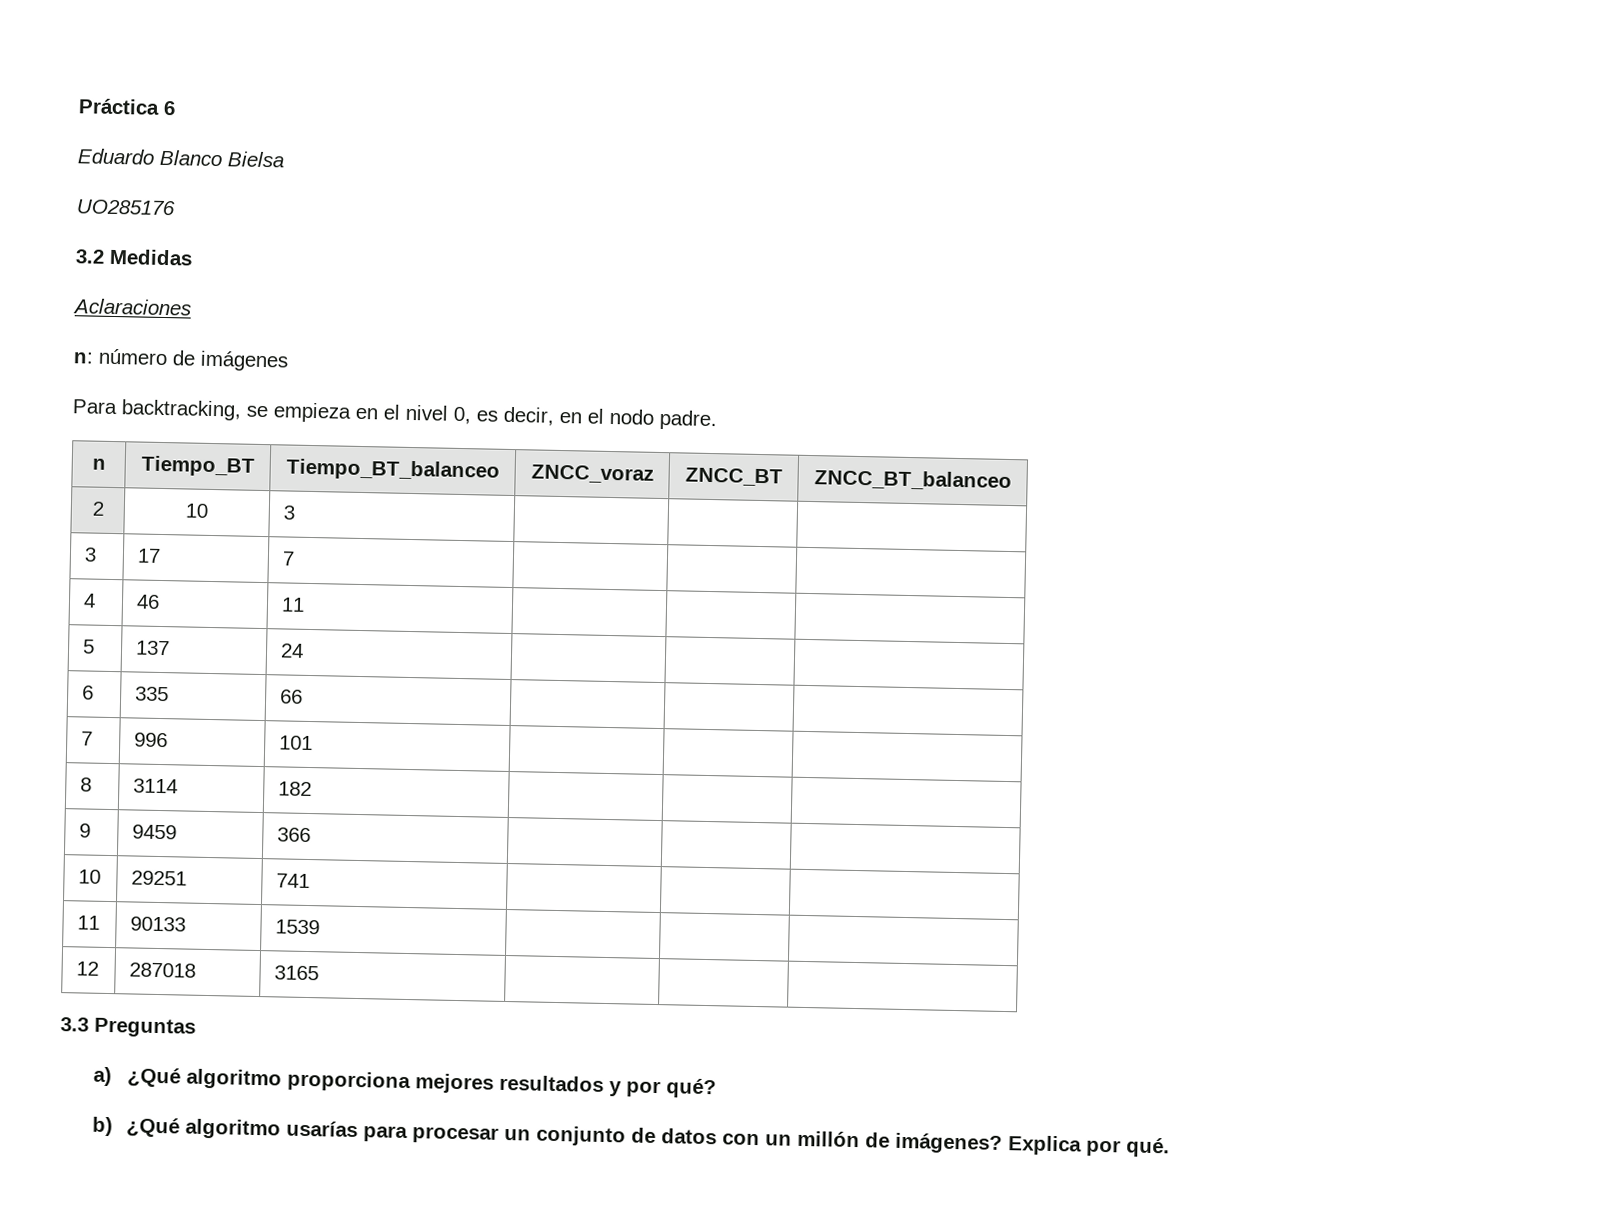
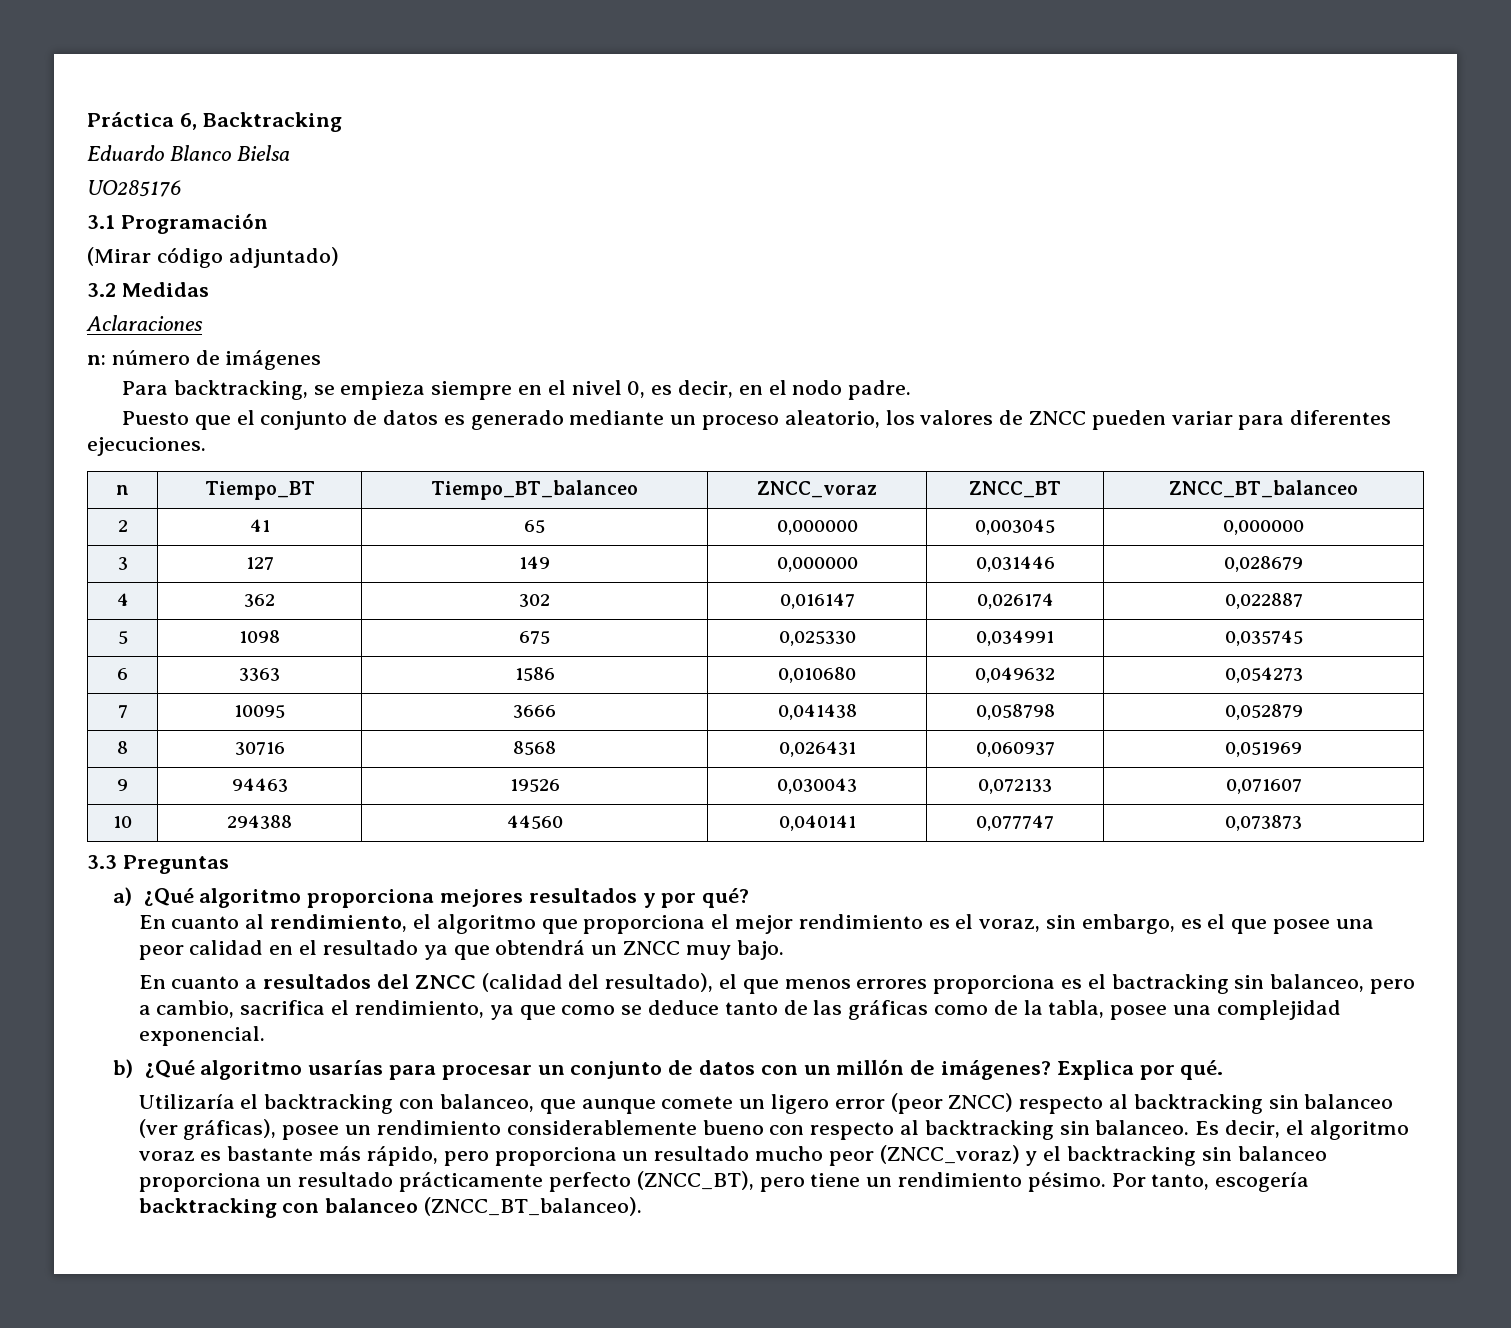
[163,100,176,116] 6 -> [179,112,342,132] 6, Backtracking
(176, 207) none -> [87,213,268,234] [87,247,339,268] // 3.1 Programación // (Mirar código adjuntado)
(352, 412) none -> [431,381,513,400] siempre
(717, 420) none -> [121,410,1392,430] [87,437,206,456] // Puesto que el conjunto de datos es generado mediante un proceso aleatorio, los valores de ZNCC pueden variar para diferentes ejecuciones.
[185,503,208,518] [283,505,296,520] [84,547,98,562] [137,548,162,563] [282,551,296,566] [83,593,97,608] [136,594,161,609] [281,597,306,612] [82,639,96,654] [135,640,171,656] [280,643,305,658] [82,685,95,700] [135,686,170,702] [279,689,304,704] [81,731,94,746] [134,732,169,748] [279,735,314,751] [80,777,93,792] [133,778,179,794] [278,781,313,797] [79,823,92,838] [132,824,178,840] [277,827,312,843] [78,869,102,884] [131,870,188,886] [276,873,311,889] [77,915,101,930] [130,916,187,932] [275,919,321,935] [76,961,100,976] [129,962,197,978] [274,965,320,981] 10 | 3 | | | // 3 | 17 | 7 | | | // 4 | 46 | 11 | | | // 5 | 137 | 24 | | | // 6 | 335 | 66 | | | // 7 | 996 | 101 | | | // 8 | 3114 | 182 | | | // 9 | 9459 | 366 | | | // 10 | 29251 | 741 | | | // 11 | 90133 | 1539 | | | // 12 | 287018 | 3165 | | | -> [249,519,270,532] [524,520,545,533] [776,520,858,535] [975,519,1055,535] [1222,520,1304,535] [117,557,128,570] [245,557,274,570] [519,556,550,569] [776,557,858,572] [975,556,1055,572] [1223,556,1303,572] [116,593,129,606] [244,594,275,607] [519,594,550,607] [779,593,855,609] [976,593,1054,609] [1224,593,1303,609] [117,631,128,644] [239,630,280,643] [519,631,550,644] [778,631,856,646] [976,630,1054,646] [1224,630,1303,646] [117,668,128,680] [239,668,280,681] [514,667,555,681] [778,667,856,683] [975,667,1055,683] [1224,667,1303,683] [117,705,128,718] [234,705,285,718] [513,705,556,718] [777,704,857,720] [975,704,1055,720] [1224,704,1303,720] [117,741,128,754] [234,742,285,755] [513,741,556,755] [778,741,856,757] [975,742,1055,757] [1224,742,1302,757] [117,779,128,791] [231,778,288,792] [509,779,560,792] [777,778,857,794] [978,779,1052,794] [1225,779,1302,794] [113,816,132,828] [227,815,292,829] [506,815,563,829] [778,815,856,831] [976,815,1054,831] [1224,815,1302,831] 41 | 65 | 0,000000 | 0,003045 | 0,000000 // 3 | 127 | 149 | 0,000000 | 0,031446 | 0,028679 // 4 | 362 | 302 | 0,016147 | 0,026174 | 0,022887 // 5 | 1098 | 675 | 0,025330 | 0,034991 | 0,035745 // 6 | 3363 | 1586 | 0,010680 | 0,049632 | 0,054273 // 7 | 10095 | 3666 | 0,041438 | 0,058798 | 0,052879 // 8 | 30716 | 8568 | 0,026431 | 0,060937 | 0,051969 // 9 | 94463 | 19526 | 0,030043 | 0,072133 | 0,071607 // 10 | 294388 | 44560 | 0,040141 | 0,077747 | 0,073873
(718, 1088) none -> [138,914,1374,934] [138,940,784,960] [138,973,1415,994] [138,1000,1341,1020] [138,1026,265,1046] // En cuanto al rendimiento, el algoritmo que proporciona el mejor rendimiento es el voraz, sin embargo, es el que posee una peor calidad en el resultado ya que obtendrá un ZNCC muy bajo. // En cuanto a resultados del ZNCC (calidad del resultado), el que menos errores proporciona es el bactracking sin balanceo, pero a cambio, sacrifica el rendimiento, ya que como se deduce tanto de las gráficas como de la tabla, posee una complejidad exponencial.
(1171, 1147) none -> [138,1093,1394,1114] [138,1119,1409,1140] [138,1145,1327,1166] [138,1171,1310,1192] [138,1197,643,1218] // Utilizaría el backtracking con balanceo, que aunque comete un ligero error (peor ZNCC) respecto al backtracking sin balanceo (ver gráficas), posee un rendimiento considerablemente bueno con respecto al backtracking sin balanceo. Es decir, el algoritmo voraz es bastante más rápido, pero proporciona un resultado mucho peor (ZNCC_voraz) y el backtracking sin balanceo proporciona un resultado prácticamente perfecto (ZNCC_BT), pero tiene un rendimiento pésimo. Por tanto, escogería backtracking con balanceo (ZNCC_BT_balanceo).

